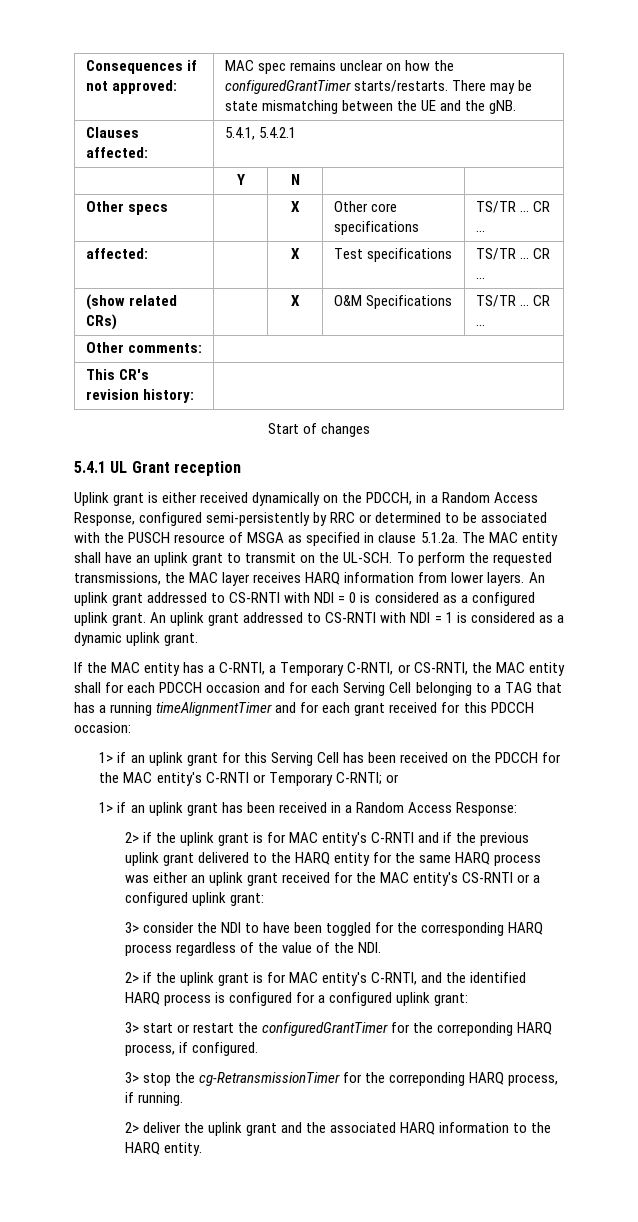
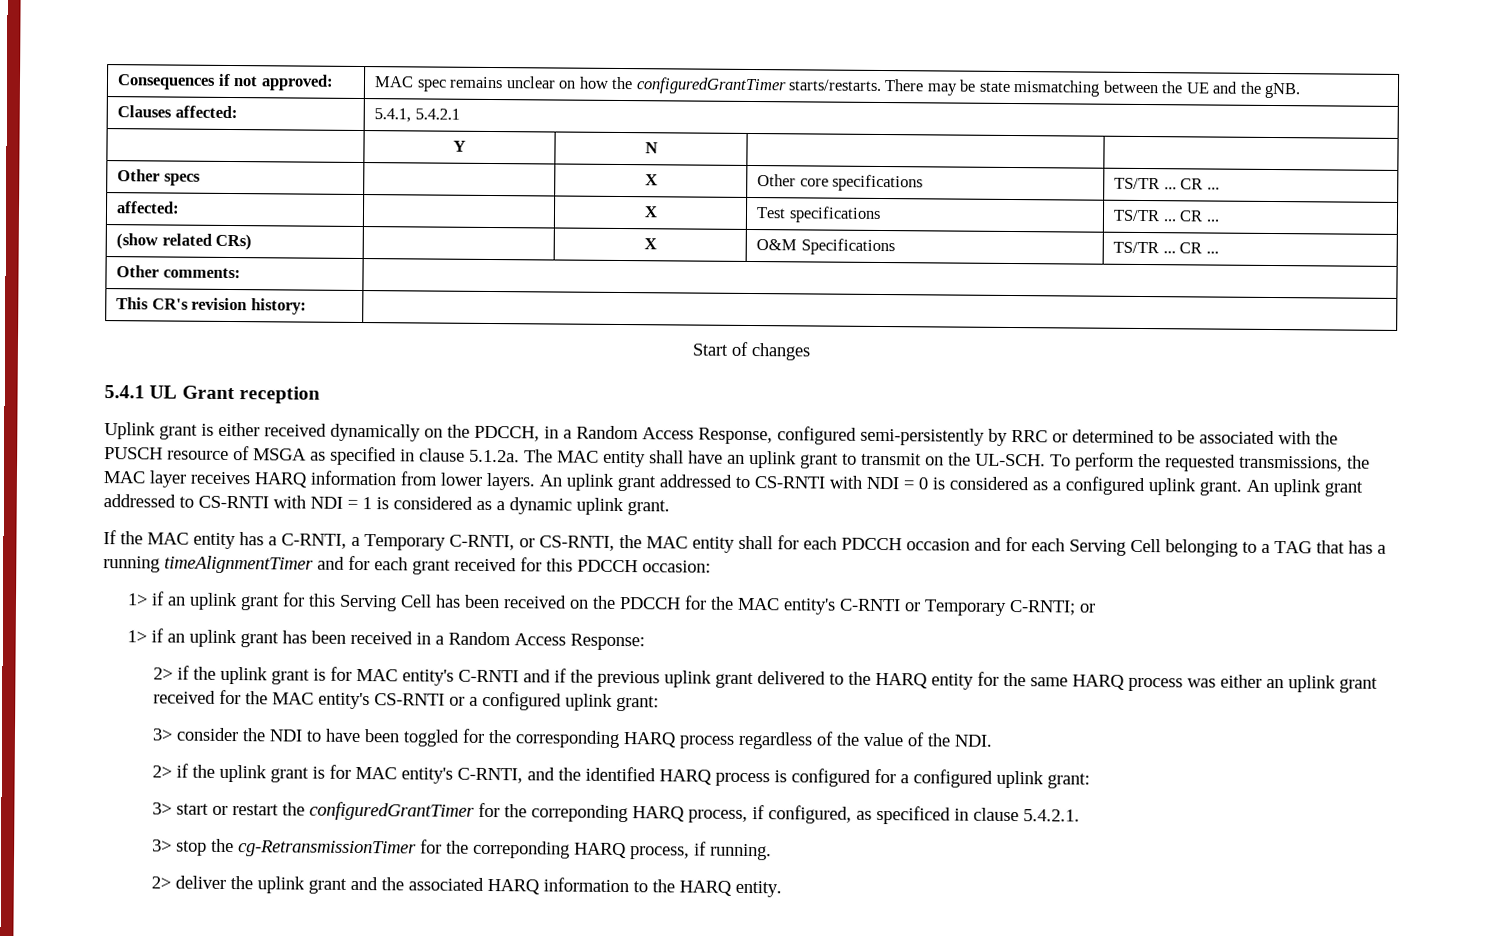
[191,1042,258,1056] configured. -> [767,805,1080,825] configured, as specificed in clause 5.4.2.1.

